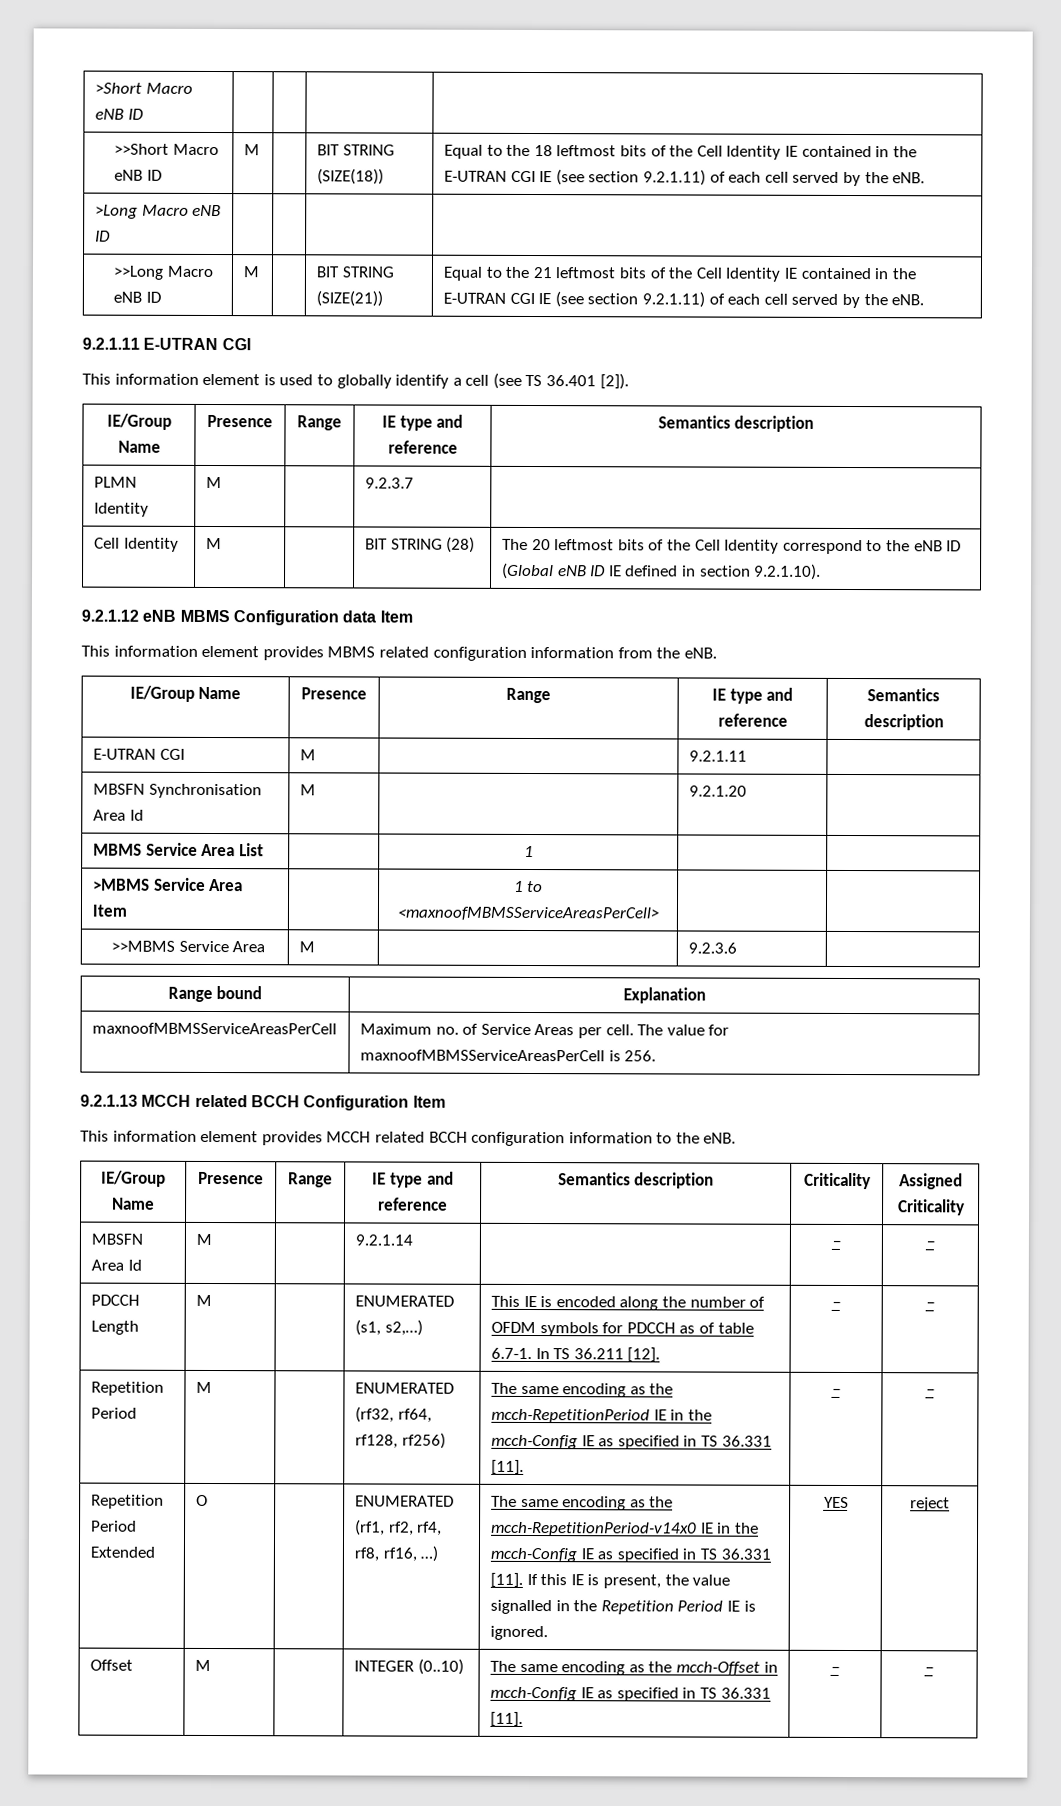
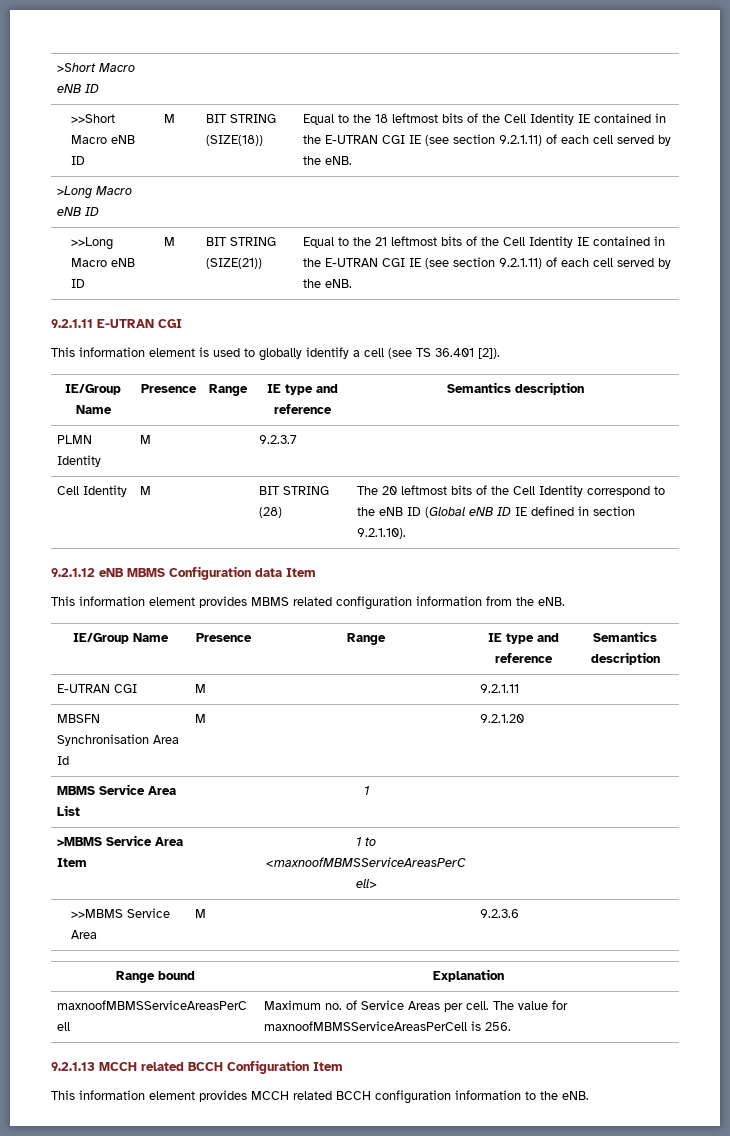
[101,1170,166,1187] [112,1197,155,1210] [198,1171,264,1185] [288,1172,333,1188] [372,1171,454,1188] [378,1197,448,1211] [557,1172,715,1189] [803,1172,871,1190] [899,1173,963,1190] [897,1199,965,1216] [91,1233,144,1245] [91,1259,142,1271] [196,1233,213,1246] [355,1234,414,1246] [831,1240,841,1247] [925,1241,935,1248] [91,1294,141,1306] [91,1320,140,1335] [196,1294,213,1307] [355,1295,455,1307] [355,1319,423,1336] [491,1295,766,1311] [491,1321,754,1337] [491,1347,661,1363] [831,1301,841,1308] [925,1302,935,1309] [91,1381,165,1396] [91,1407,138,1419] [196,1381,213,1394] [355,1382,455,1394] [355,1406,432,1423] [355,1432,446,1449] [491,1382,674,1398] [491,1408,712,1424] [491,1434,772,1450] [491,1459,525,1475] [831,1388,841,1395] [925,1389,935,1396] [91,1494,165,1509] [91,1520,138,1532] [90,1546,156,1558] [196,1494,209,1506] [355,1495,455,1507] [355,1519,443,1536] [354,1545,439,1562] [491,1495,674,1511] [491,1521,759,1537] [490,1547,771,1563] [490,1572,731,1589] [490,1599,756,1615] [490,1625,549,1641] [823,1496,849,1509] [910,1497,950,1512] [90,1659,134,1671] [195,1659,212,1672] [354,1658,464,1675] [490,1660,778,1676] [490,1686,771,1702] [490,1711,524,1727] [830,1666,840,1673] [924,1667,934,1674] // IE/Group Name | Presence | Range | IE type and reference | Semantics description | Criticality | Assigned Criticality // MBSFN Area Id | M | | 9.2.1.14 | | − | − // PDCCH Length | M | | ENUMERATED (s1, s2,…) | This IE is encoded along the number of OFDM symbols for PDCCH as of table 6.7-1. In TS 36.211 [12]. | − | − // Repetition Period | M | | ENUMERATED (rf32, rf64, rf128, rf256) | The same encoding as the mcch-RepetitionPeriod IE in the mcch-Config IE as specified in TS 36.331 [11]. | − | − // Repetition Period Extended | O | | ENUMERATED (rf1, rf2, rf4, rf8, rf16, …) | The same encoding as the mcch-RepetitionPeriod-v14x0 IE in the mcch-Config IE as specified in TS 36.331 [11]. If this IE is present, the value signalled in the Repetition Period IE is ignored. | YES | reject // Offset | M | | INTEGER (0..10) | The same encoding as the mcch-Offset in mcch-Config IE as specified in TS 36.331 [11]. | − | − -> (589, 1095) none

